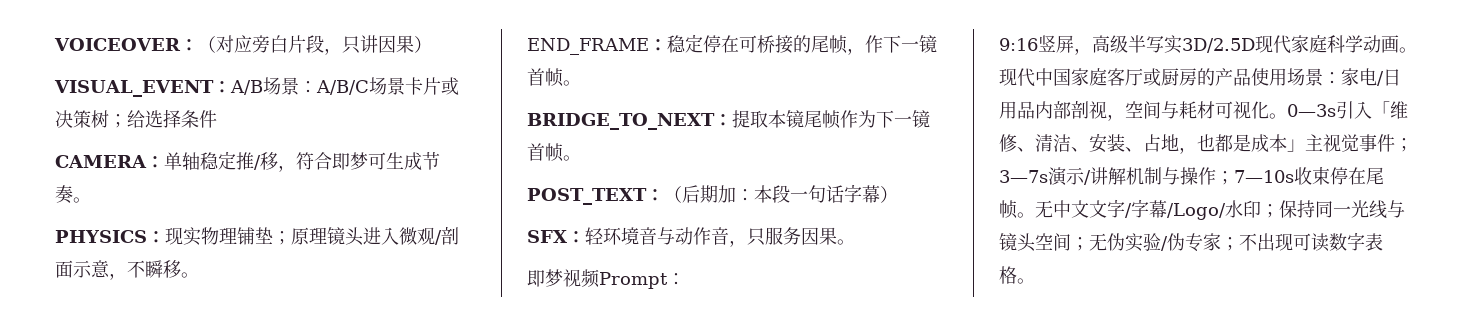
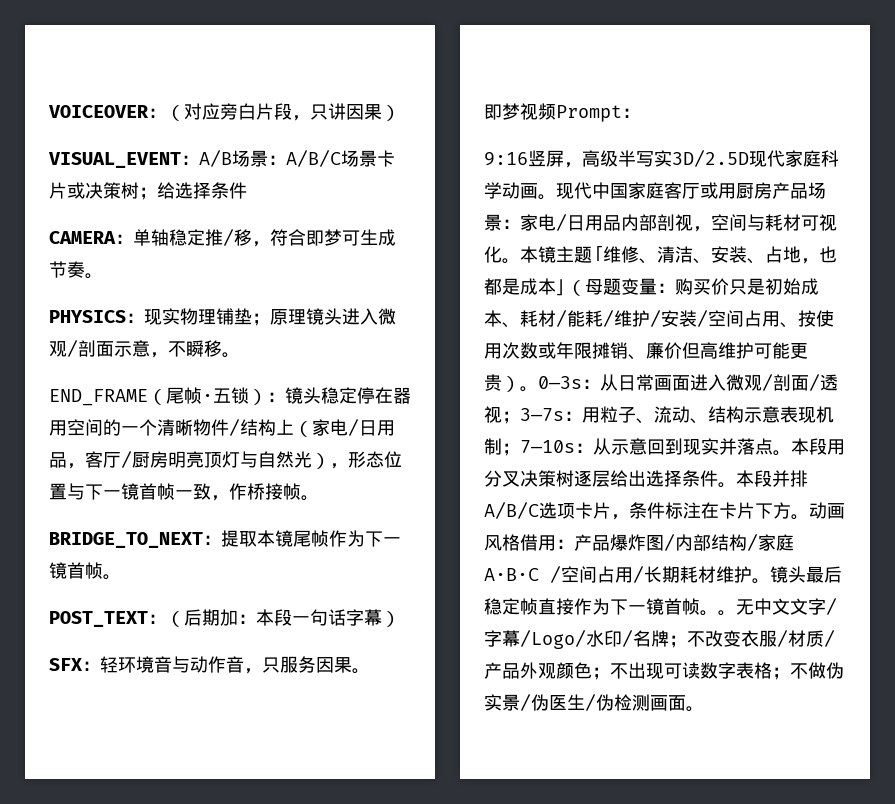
[649,34,937,55] [527,68,545,86] ：稳定停在可桥接的尾帧，作下一镜首 -> [148,387,411,405] [49,419,395,437] [49,451,402,469] [49,483,283,501] （尾帧·五锁）：镜头稳定停在器用空间的一个清晰物件/结构上（家电/日用品，客厅/厨房明亮顶灯与自然光），形态位置与下一镜首帧一致，作桥接
[1161,68,1287,86] 厨房的产品使用 -> [718,182,808,199] 用厨房产品
[1287,101,1372,119] 0—3s引入 -> [520,246,592,263] 本镜主题
[1305,134,1413,152] [999,167,1384,186] [999,200,1018,219] 主视觉事件；3—7s演示/讲解机制与操作；7—10s收束停在尾帧 -> [567,278,819,296] [484,310,834,328] [484,342,808,360] [484,374,838,392] [484,406,834,424] [484,438,845,456] [484,470,808,488] [484,502,845,520] [484,534,794,551] [484,566,842,584] [484,598,718,616] （母题变量：购买价只是初始成本、耗材/能耗/维护/安装/空间占用、按使用次数或年限摊销、廉价但高维护可能更贵）。0—3s：从日常画面进入微观/剖面/透视；3—7s：用粒子、流动、结构示意表现机制；7—10s：从示意回到现实并落点。本段用分叉决策树逐层给出选择条件。本段并排A/B/C选项卡片，条件标注在卡片下方。动画风格借用：产品爆炸图/内部结构/家庭A·B·C /空间占用/长期耗材维护。镜头最后稳定帧直接作为下一镜首帧。
[1261,200,1405,219] [999,233,1221,252] ；保持同一光线与镜头空间；无伪实验/伪专家 -> [622,630,835,648] [484,662,592,679] /名牌；不改变衣服/材质/产品外观颜色
(1017, 275) none -> [772,662,844,680] [484,694,686,711] ；不做伪实景/伪医生/伪检测画面

